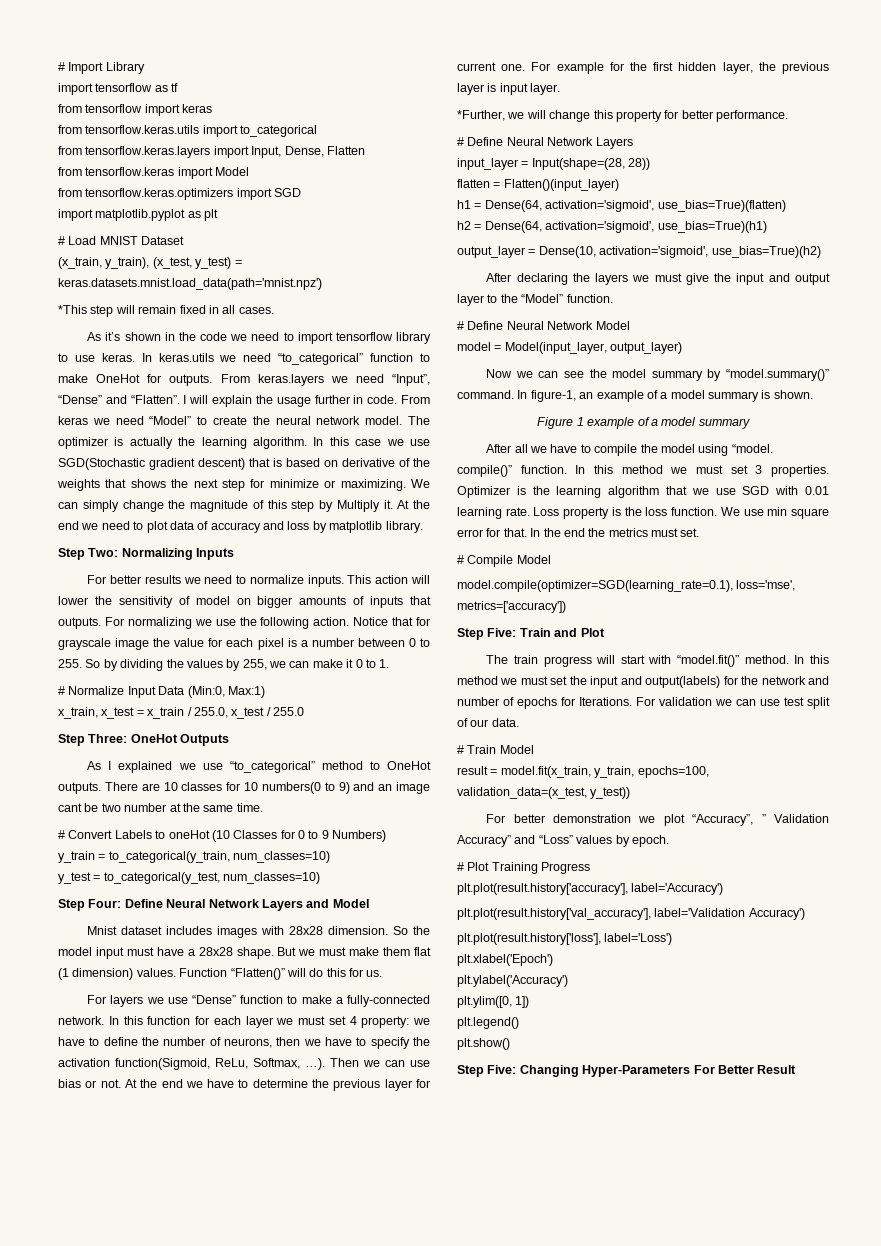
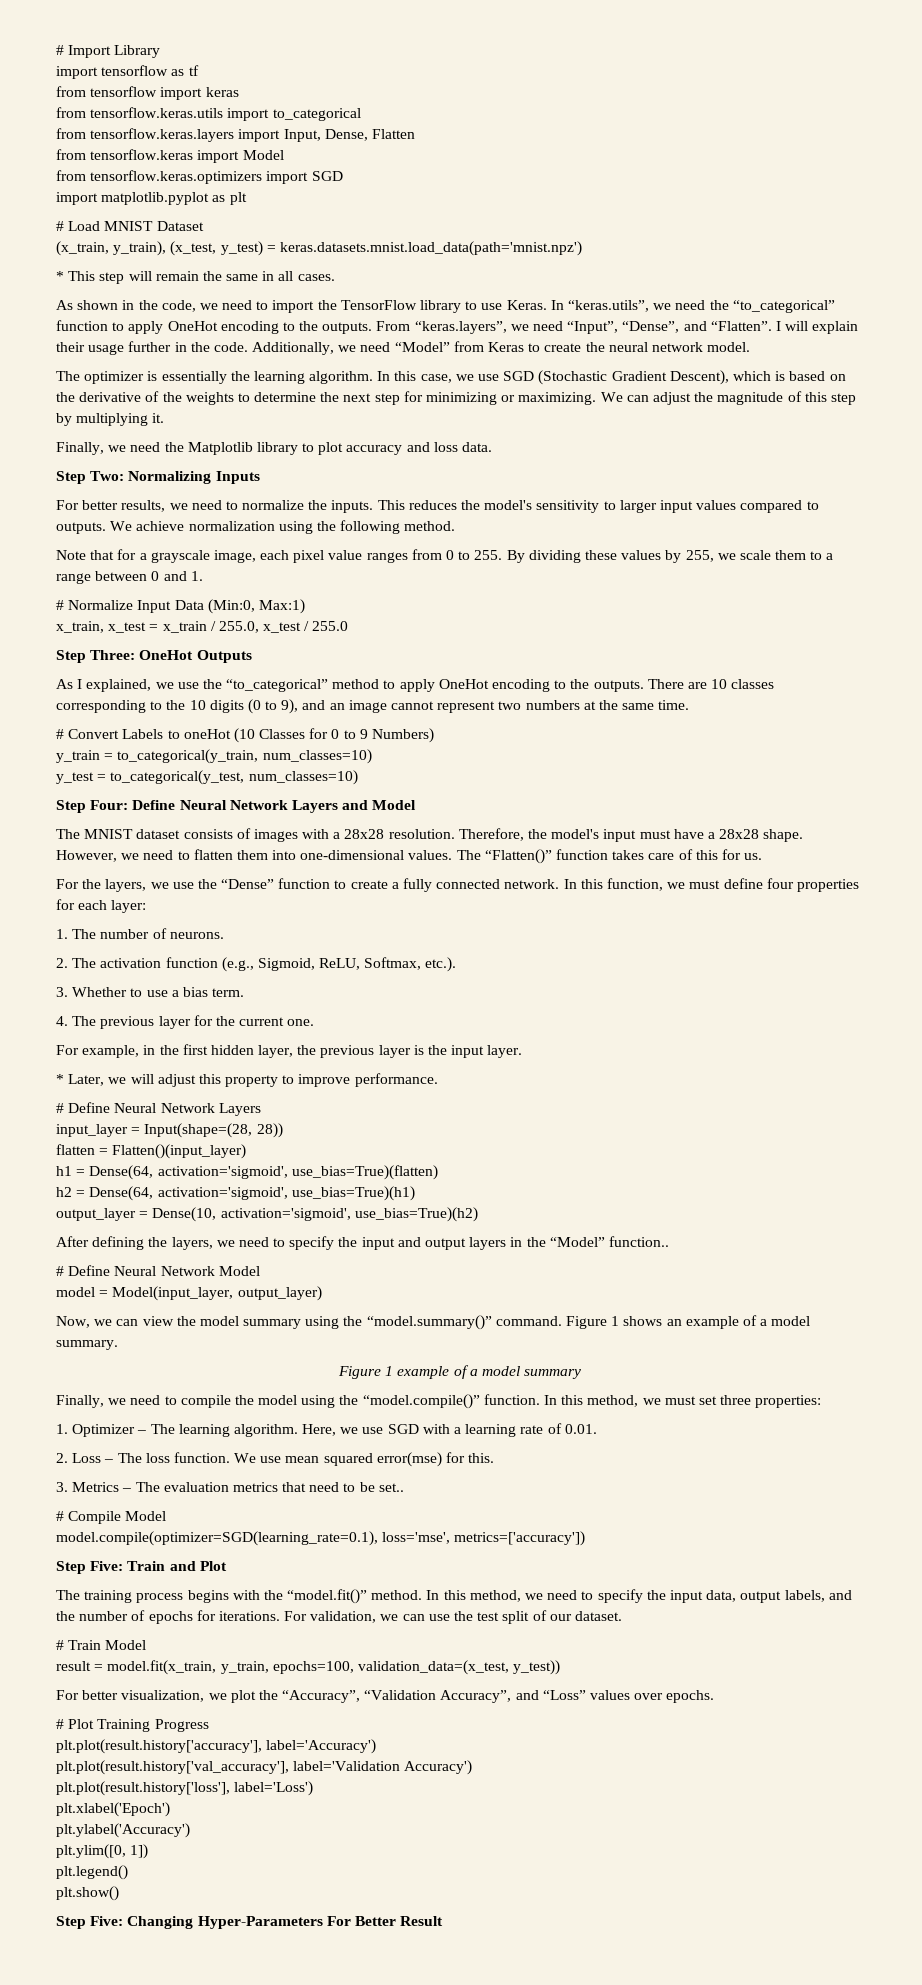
[58,305,87,314] *This -> [56,271,96,281] * This
[179,305,206,314] fixed -> [202,271,259,281] the same
[105,332,121,341] it’s -> (73, 305) none
[200,332,228,341] code -> [161,300,196,312] code,
[335,332,393,341] tensorflow -> [317,300,417,310] the TensorFlow
[101,353,272,362] keras. In keras.utils we need -> [506,300,729,312] Keras. In “keras.utils”, we need the
[58,374,162,383] make OneHot for -> [128,321,319,334] apply OneHot encoding to the
[257,374,324,386] keras.layers -> [414,321,507,334] “keras.layers”,
[58,395,102,404] “Dense” -> [622,321,680,333] “Dense”,
[255,395,273,404] the -> [56,342,85,352] their
[367,395,430,404] [58,416,88,425] code. From keras -> [190,342,335,355] the code. Additionally,
(192, 420) none -> [453,341,525,352] from Keras
(403, 420) none -> (751, 347) //
[129,437,173,449] actually -> [161,371,227,384] essentially
[355,439,430,446] [58,458,270,470] case we use SGD(Stochastic gradient descent) that -> [420,370,771,385] case, we use SGD (Stochastic Gradient Descent), which
(338, 463) none -> [56,392,75,402] the
[105,479,166,488] that shows -> [237,392,317,402] to determine
[269,479,319,488] minimize -> [426,392,498,405] minimizing
[82,500,164,512] simply change -> [652,392,691,405] adjust
[336,500,380,512] Multiply -> [76,413,149,426] multiplying
[397,500,430,509] [58,521,423,533] At the end we need to plot data of accuracy and loss by matplotlib library. -> [56,442,493,455] // Finally, we need the Matplotlib library to plot accuracy and loss data.
[144,575,181,584] results -> [121,500,166,512] results,
(304, 579) none -> [308,500,328,510] the
[375,575,430,584] [58,596,431,608] [58,617,430,629] [58,638,430,650] [58,659,376,671] action will lower the sensitivity of model on bigger amounts of inputs that outputs. For normalizing we use the following action. Notice that for grayscale image the value for each pixel is a number between 0 to 255. So by dividing the values by 255, we can make it 0 to -> [408,500,819,513] [56,520,456,534] [56,549,834,563] [56,571,187,584] reduces the model's sensitivity to larger input values compared to outputs. We achieve normalization using the following method. // Note that for a grayscale image, each pixel value ranges from 0 to 255. By dividing these values by 255, we scale them to a range between 0 and
[118,761,223,773] explained we use -> [86,679,222,692] explained, we use the
[387,761,431,770] OneHot -> [399,679,590,692] apply OneHot encoding to the
[226,782,430,794] [58,803,167,812] for 10 numbers(0 to 9) and an image cant be two number -> [56,699,580,714] corresponding to the 10 digits (0 to 9), and an image cannot represent two numbers
[87,926,430,938] [58,947,92,956] Mnist dataset includes images with 28x28 dimension. So the model -> [56,828,600,842] The MNIST dataset consists of images with a 28x28 resolution. Therefore, the model's
[277,947,431,956] [58,968,324,980] But we must make them flat (1 dimension) values. Function “Flatten()” will do -> [56,849,693,864] However, we need to flatten them into one-dimensional values. The “Flatten()” function takes care of
[110,995,188,1007] layers we use -> [82,879,217,892] the layers, we use the
[301,995,430,1007] [58,1016,430,1028] [58,1037,430,1049] [58,1058,430,1070] [58,1079,330,1088] make a fully-connected network. In this function for each layer we must set 4 property: we have to define the number of neurons, then we have to specify the activation function(Sigmoid, ReLu, Softmax, …). Then we can use bias or not. At the end we have to determine the -> [350,878,859,892] [56,899,147,913] [56,928,224,939] [56,957,457,972] [56,987,245,997] [56,1016,97,1026] create a fully connected network. In this function, we must define four properties for each layer: // 1. The number of neurons. // 2. The activation function (e.g., Sigmoid, ReLU, Softmax, etc.). // 3. Whether to use a bias term. // 4. The
(431, 1083) none -> [215,1016,235,1026] the
[531,62,624,74] For example for -> [56,1045,156,1058] // For example, in
(497, 87) none -> [428,1045,448,1055] the
[457,110,505,121] *Further, -> [56,1074,105,1086] * Later,
[549,110,591,122] change -> [157,1074,196,1087] adjust
[664,110,713,119] for better -> [282,1074,351,1087] to improve
[516,273,709,285] declaring the layers we must give -> [92,1236,335,1250] defining the layers, we need to specify
[457,294,498,306] layer to -> [469,1237,523,1250] layers in
[566,294,613,303] function. -> [608,1236,669,1247] function..
[486,369,585,378] Now we can see -> [56,1316,174,1328] Now, we can view
[707,369,829,381] [457,390,576,402] by “model.summary()” command. In figure-1, -> [305,1315,663,1330] using the “model.summary()” command. Figure 1 shows
[708,390,813,402] summary is shown. -> [56,1340,118,1350] summary.
[486,444,578,453] After all we have -> [56,1395,161,1408] Finally, we need
[731,444,773,453] [457,465,512,477] “model. compile()” -> [339,1394,480,1409] the “model.compile()”
[621,465,829,477] [457,486,829,498] [457,507,829,519] [457,528,700,537] method we must set 3 properties. Optimizer is the learning algorithm that we use SGD with 0.01 learning rate. Loss property is the loss function. We use min square error for that. In the end the metrics must set. -> [587,1395,822,1408] [56,1423,597,1437] [56,1452,495,1467] [56,1482,404,1492] method, we must set three properties: // 1. Optimizer – The learning algorithm. Here, we use SGD with a learning rate of 0.01. // 2. Loss – The loss function. We use mean squared error(mse) for this. // 3. Metrics – The evaluation metrics that need to be set..
[513,655,829,667] [457,676,829,688] train progress will start with “model.fit()” method. In this method we must set the input and output(labels) for the network and -> [84,1589,852,1604] [56,1611,75,1621] training process begins with the “model.fit()” method. In this method, we need to specify the input data, output labels, and the
[579,697,780,706] Iterations. For validation we can use -> [218,1611,474,1623] iterations. For validation, we can use the
[491,718,519,727] data. -> [574,1611,622,1621] dataset.
[553,814,632,823] demonstration -> [121,1690,205,1702] visualization,
[692,814,829,826] [457,835,511,847] “Accuracy”, ” Validation Accuracy” -> [258,1690,512,1703] the “Accuracy”, “Validation Accuracy”,
[615,835,669,847] by epoch. -> [634,1690,715,1703] over epochs.

